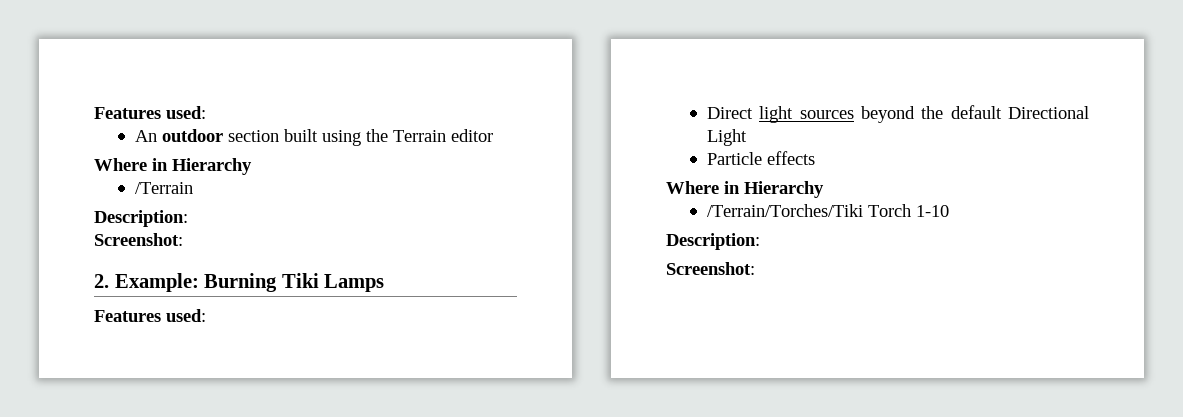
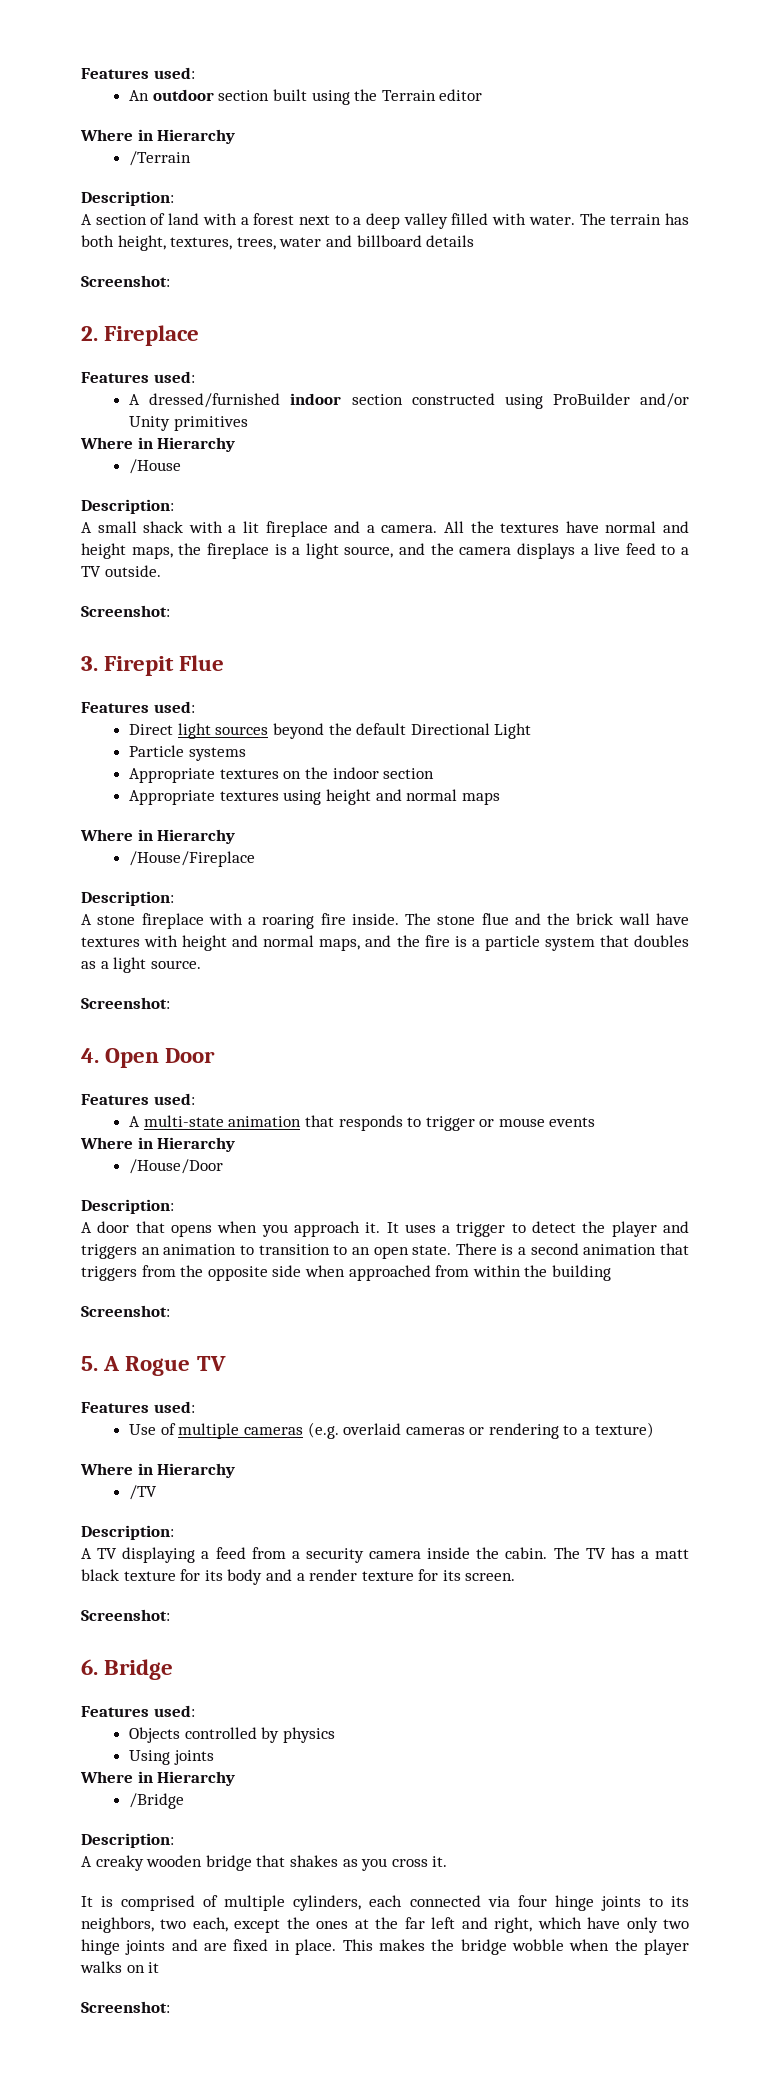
[94,233,183,246] [94,273,385,292] Screenshot: // 2. Example: Burning Tiki Lamps -> [81,213,689,229] [81,235,475,251] [81,275,170,287] [81,325,200,346] [81,371,195,383] [129,393,689,409] [129,416,248,431] [80,437,236,452] [129,459,182,474] [81,499,174,514] [81,521,690,537] [81,543,689,559] [81,565,161,577] [81,605,170,617] [81,655,225,676] A section of land with a forest next to a deep valley filled with water. The terrain has both height, textures, trees, water and billboard details // Screenshot: // 2. Fireplace // Features used: // A dressed/furnished indoor section constructed using ProBuilder and/or Unity primitives // Where in Hierarchy // /House // Description: // A small shack with a lit fireplace and a camera. All the textures have normal and height maps, the fireplace is a light source, and the camera displays a live feed to a TV outside. // Screenshot: // 3. Firepit Flue
[767,151,816,165] [666,181,824,198] [707,204,950,217] [666,233,760,250] effects // Where in Hierarchy // /Terrain/Torches/Tiki Torch 1-10 // Description: -> [188,747,246,761] [129,767,435,783] [129,789,500,805] [80,829,236,844] [129,851,256,867] [81,891,174,906] [81,913,689,929] [81,935,689,951] [81,957,201,973] [81,997,170,1009] [81,1048,216,1068] [81,1093,195,1105] [129,1115,596,1131] [80,1137,236,1152] [129,1159,224,1174] [81,1199,174,1214] [81,1221,689,1237] [81,1243,690,1259] [81,1265,611,1281] [81,1305,170,1317] [81,1356,226,1376] [81,1401,195,1413] [129,1422,654,1439] [80,1463,236,1478] [129,1485,158,1500] [81,1525,174,1540] [81,1547,689,1563] [81,1569,516,1585] [81,1609,170,1621] [81,1659,174,1680] [81,1705,195,1717] [129,1727,335,1743] [129,1750,214,1765] [80,1771,236,1786] [129,1793,185,1809] [81,1833,174,1848] [81,1855,448,1871] [81,1895,690,1911] [81,1917,689,1933] [81,1939,689,1955] [80,1961,160,1973] systems // Appropriate textures on the indoor section // Appropriate textures using height and normal maps // Where in Hierarchy // /House/Fireplace // Description: // A stone fireplace with a roaring fire inside. The stone flue and the brick wall have textures with height and normal maps, and the fire is a particle system that doubles as a light source. // Screenshot: // 4. Open Door // Features used: // A multi-state animation that responds to trigger or mouse events // Where in Hierarchy // /House/Door // Description: // A door that opens when you approach it. It uses a trigger to detect the player and triggers an animation to transition to an open state. There is a second animation that triggers from the opposite side when approached from within the building // Screenshot: // 5. A Rogue TV // Features used: // Use of multiple cameras (e.g. overlaid cameras or rendering to a texture) // Where in Hierarchy // /TV // Description: // A TV displaying a feed from a security camera inside the cabin. The TV has a matt black texture for its body and a render texture for its screen. // Screenshot: // 6. Bridge // Features used: // Objects controlled by physics // Using joints // Where in Hierarchy // /Bridge // Description: // A creaky wooden bridge that shakes as you cross it. // It is comprised of multiple cylinders, each connected via four hinge joints to its neighbors, two each, except the ones at the far left and right, which have only two hinge joints and are fixed in place. This makes the bridge wobble when the player walks on it

